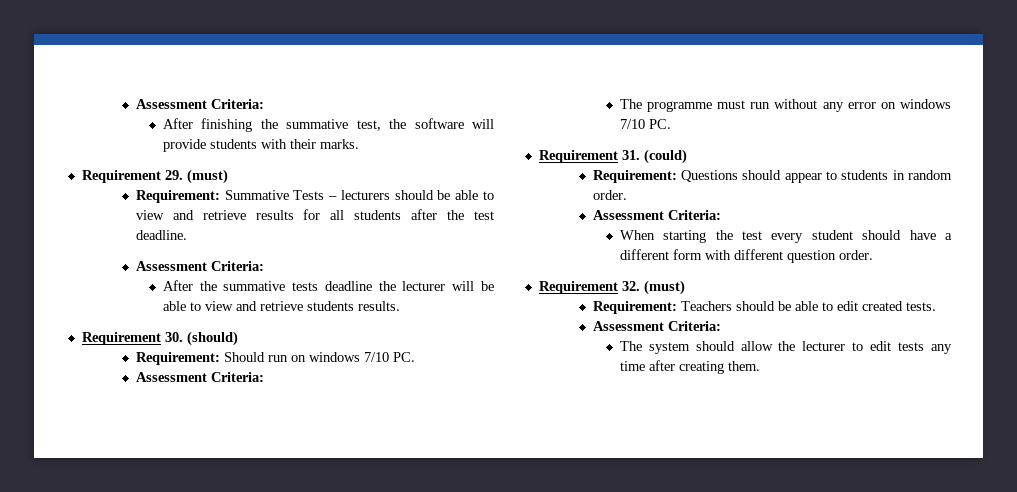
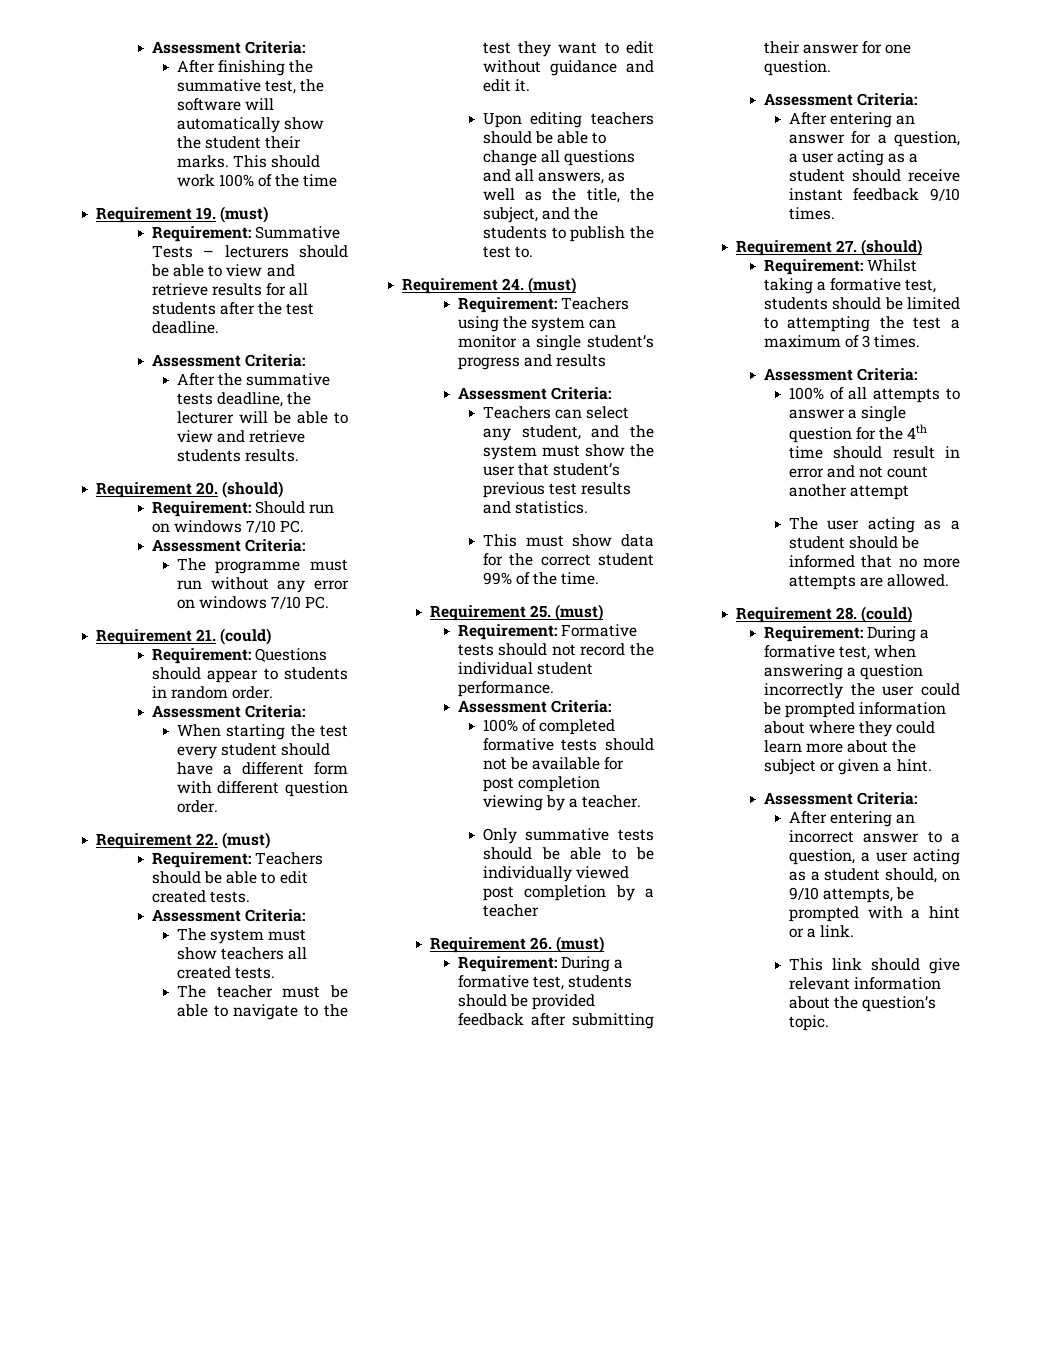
[162,139,359,152] [81,170,183,183] provide students with their marks. // Requirement 29. -> [176,117,324,133] [176,136,302,149] [176,155,321,168] [176,174,338,187] [96,207,217,223] automatically show the student their marks. This should work 100% of the time // Requirement 19.
[324,281,372,291] deadline -> [216,392,283,407] deadline,
[164,332,183,342] 30. -> [196,482,219,495] 20.
[621,150,640,160] 31. -> [196,629,217,641] 21.
[621,281,640,291] 32. -> [196,833,219,845] 22.
[695,341,952,354] [619,360,760,374] should allow the lecturer to edit tests any time after creating them. -> [268,929,307,941] [176,947,308,960] [176,966,275,979] [176,985,348,998] [176,1004,348,1020] [482,41,654,57] [482,60,654,76] [482,79,530,92] [482,112,654,128] [482,131,607,144] [482,150,636,166] [482,169,626,184] [482,188,654,203] [482,207,599,223] [482,226,654,242] [482,246,533,258] [402,277,577,294] [457,297,630,313] [457,316,617,332] [457,335,654,351] [457,354,607,370] [457,387,612,400] [482,406,630,419] [482,425,654,441] [482,444,654,460] [482,463,621,476] [482,482,632,498] [482,501,588,514] [482,534,654,547] [482,553,654,566] [482,572,600,585] [429,604,604,621] [457,624,638,640] [457,643,654,656] [457,662,594,675] [457,681,554,697] [457,700,612,713] [482,719,616,735] [482,738,654,751] [482,757,625,770] [482,776,600,792] [482,795,642,811] [482,828,654,844] [482,847,654,860] [482,866,629,882] [482,885,654,901] [482,904,539,917] [429,936,605,953] [457,956,624,972] [457,975,633,990] [457,994,596,1010] [457,1013,654,1029] [763,41,912,54] [763,60,831,76] [763,93,918,106] [788,112,916,128] [788,131,960,147] [788,150,919,166] [788,169,960,182] [788,188,960,201] [788,207,835,220] [735,239,923,256] [763,259,918,275] [763,278,937,294] [763,297,960,310] [763,316,960,332] [763,335,921,348] [763,368,918,381] [788,387,960,403] [788,406,907,422] [788,424,928,443] [788,446,960,459] [788,465,929,478] [788,484,909,500] [788,517,960,533] [788,536,920,549] [788,555,960,568] [788,574,950,590] [735,606,913,623] [763,626,930,642] [763,645,917,660] [763,664,924,680] [763,683,960,699] [762,702,947,718] [763,721,936,737] [763,740,917,753] [763,759,932,775] [763,792,918,805] [788,811,916,827] [788,830,960,843] [788,849,960,865] [788,868,960,883] [788,887,915,903] [788,906,960,922] [788,925,855,938] [788,958,960,974] [788,977,941,990] [788,996,937,1012] [788,1015,829,1031] must show teachers all created tests. // The teacher must be able to navigate to the test they want to edit without guidance and edit it. // Upon editing teachers should be able to change all questions and all answers, as well as the title, the subject, and the students to publish the test to. // Requirement 24. (must) // Requirement: Teachers using the system can monitor a single student’s progress and results // Assessment Criteria: // Teachers can select any student, and the system must show the user that student’s previous test results and statistics. // This must show data for the correct student 99% of the time. // Requirement 25. (must) // Requirement: Formative tests should not record the individual student performance. // Assessment Criteria: // 100% of completed formative tests should not be available for post completion viewing by a teacher. // Only summative tests should be able to be individually viewed post completion by a teacher // Requirement 26. (must) // Requirement: During a formative test, students should be provided feedback after submitting their answer for one question. // Assessment Criteria: // After entering an answer for a question, a user acting as a student should receive instant feedback 9/10 times. // Requirement 27. (should) // Requirement: Whilst taking a formative test, students should be limited to attempting the test a maximum of 3 times. // Assessment Criteria: // 100% of all attempts to answer a single question for the 4th time should result in error and not count another attempt // The user acting as a student should be informed that no more attempts are allowed. // Requirement 28. (could) // Requirement: During a formative test, when answering a question incorrectly the user could be prompted information about where they could learn more about the subject or given a hint. // Assessment Criteria: // After entering an incorrect answer to a question, a user acting as a student should, on 9/10 attempts, be prompted with a hint or a link. // This link should give relevant information about the question’s topic.

